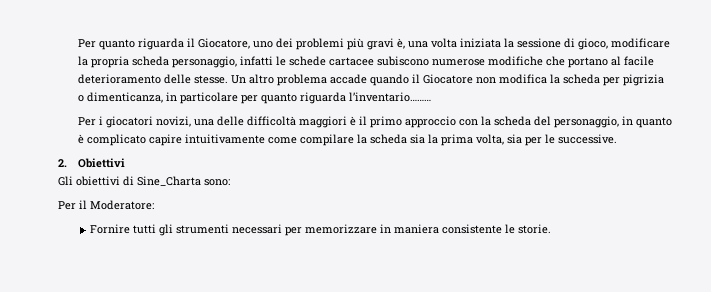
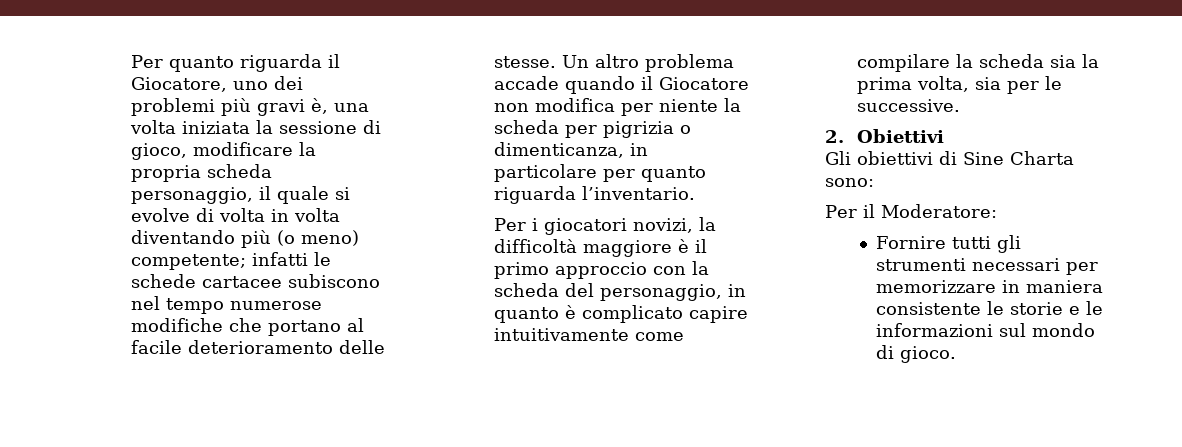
(237, 62) none -> [258,186,350,204] [130,208,340,222] [130,230,359,248] [130,254,246,270] il quale si evolve di volta in volta diventando più (o meno) competente;
(429, 61) none -> [130,296,224,314] nel tempo
(547, 79) none -> [620,99,718,116] per niente
[348,92,431,102] l’inventario……… -> [581,186,695,200] l’inventario.
[193,116,347,128] una delle difficoltà maggiori -> [698,217,716,231] [493,239,672,257] la difficoltà maggiore
[137,176,202,186] Sine_Charta -> [963,151,1075,165] Sine Charta
[517,224,551,234] storie. -> [1010,301,1104,315] [876,323,1096,337] [876,345,957,363] storie e le informazioni sul mondo di gioco.

